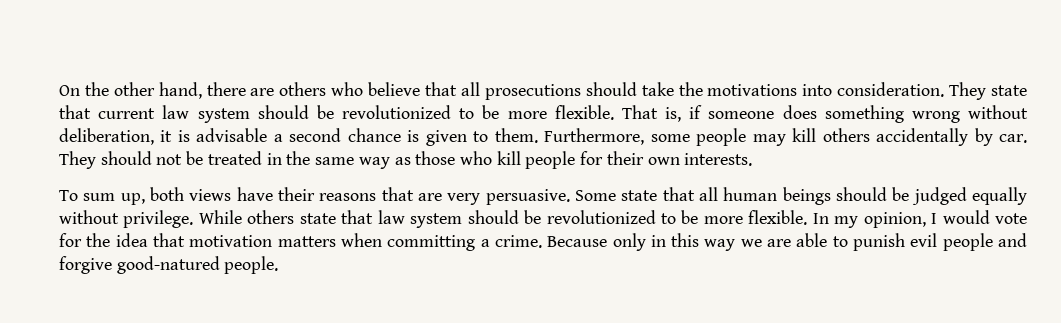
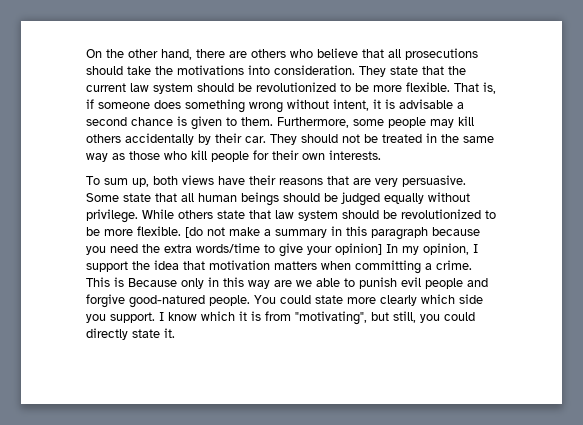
(91, 112) none -> [448,66,466,75] the
[59,128,154,145] deliberation, -> [333,99,369,111] intent,
(993, 137) none -> [215,133,242,143] their
(808, 217) none -> [185,226,480,240] [86,243,382,257] [do not make a summary in this paragraph because you need the extra words/time to give your opinion]
[942,210,1028,224] [59,233,82,247] would vote for -> [86,261,128,272] support
(542, 241) none -> [86,277,124,287] This is
[740,239,792,247] we are -> [274,280,312,287] are we
(279, 265) none -> [254,294,483,306] [86,311,475,325] [86,328,175,340] You could state more clearly which side you support. I know which it is from "motivating", but still, you could directly state it.

